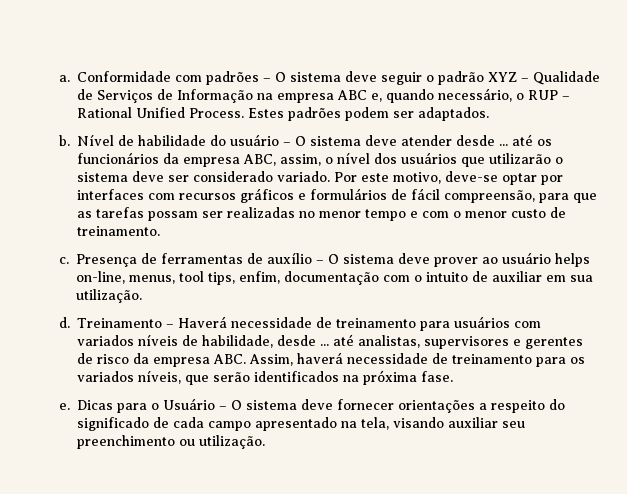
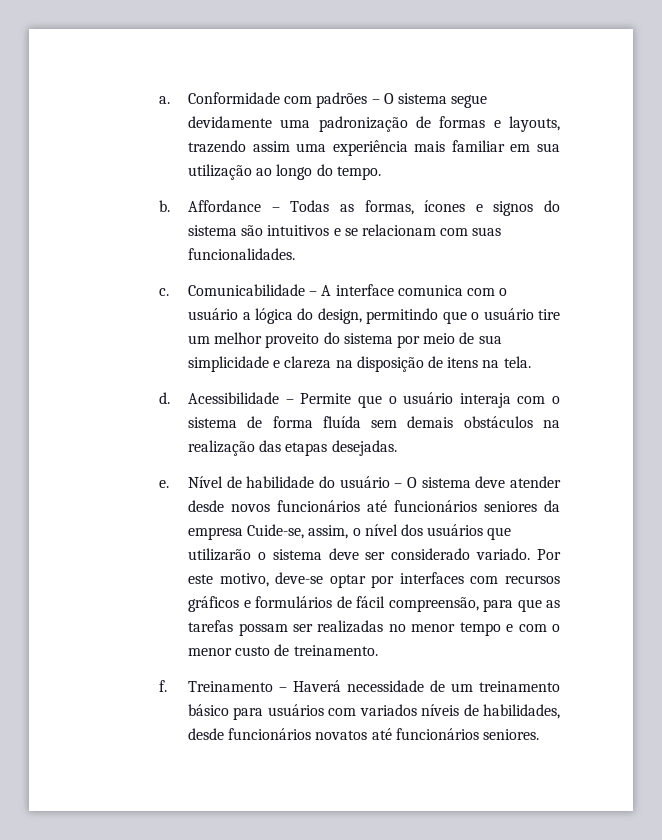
[344,71,600,85] [76,88,570,103] [76,107,489,121] [58,135,70,146] deve seguir o padrão XYZ – Qualidade de Serviços de Informação na empresa ABC e, quando necessário, o RUP – Rational Unified Process. Estes padrões podem ser adaptados. // b. -> [451,95,488,108] [188,116,560,132] [188,140,561,156] [188,164,381,180] [159,200,560,216] [188,224,502,236] [188,248,296,260] [159,284,508,296] [188,308,560,324] [188,332,502,348] [188,356,531,372] [159,392,560,408] [188,416,560,428] [188,440,397,456] [159,480,170,488] segue devidamente uma padronização de formas e layouts, trazendo assim uma experiência mais familiar em sua utilização ao longo do tempo. // b. Affordance – Todas as formas, ícones e signos do sistema são intuitivos e se relacionam com suas funcionalidades. // c. Comunicabilidade – A interface comunica com o usuário a lógica do design, permitindo que o usuário tire um melhor proveito do sistema por meio de sua simplicidade e clareza na disposição de itens na tela. // d. Acessibilidade – Permite que o usuário interaja com o sistema de forma fluída sem demais obstáculos na realização das etapas desejadas. // e.
[498,134,552,146] [76,152,276,167] ... até os funcionários da empresa ABC, -> [231,500,560,512] [188,524,305,540] novos funcionários até funcionários seniores da empresa Cuide-se,
[58,252,590,267] [75,271,593,285] [75,289,142,303] [58,317,70,328] c. Presença de ferramentas de auxílio – O sistema deve prover ao usuário helps on-line, menus, tool tips, enfim, documentação com o intuito de auxiliar em sua utilização. // d. -> [159,680,168,692] f.
[335,318,416,328] treinamento -> [451,681,560,692] [188,704,230,716] um treinamento básico
[201,334,583,349] [76,352,585,367] [76,370,453,385] [58,398,565,413] [76,417,525,431] [76,435,265,449] habilidade, desde ... até analistas, supervisores e gerentes de risco da empresa ABC. Assim, haverá necessidade de treinamento para os variados níveis, que serão identificados na próxima fase. // e. Dicas para o Usuário – O sistema deve fornecer orientações a respeito do significado de cada campo apresentado na tela, visando auxiliar seu preenchimento ou utilização. -> [483,704,560,719] [188,728,539,740] habilidades, desde funcionários novatos até funcionários seniores.

